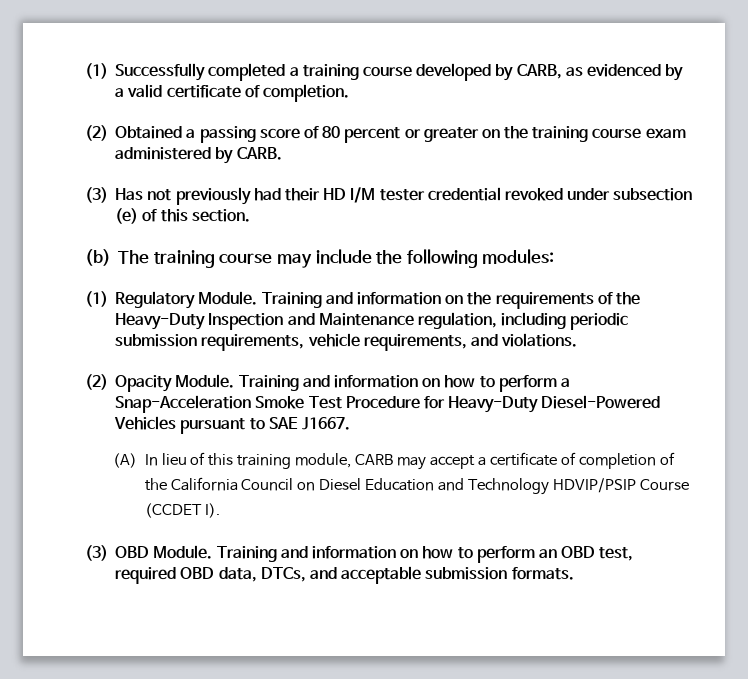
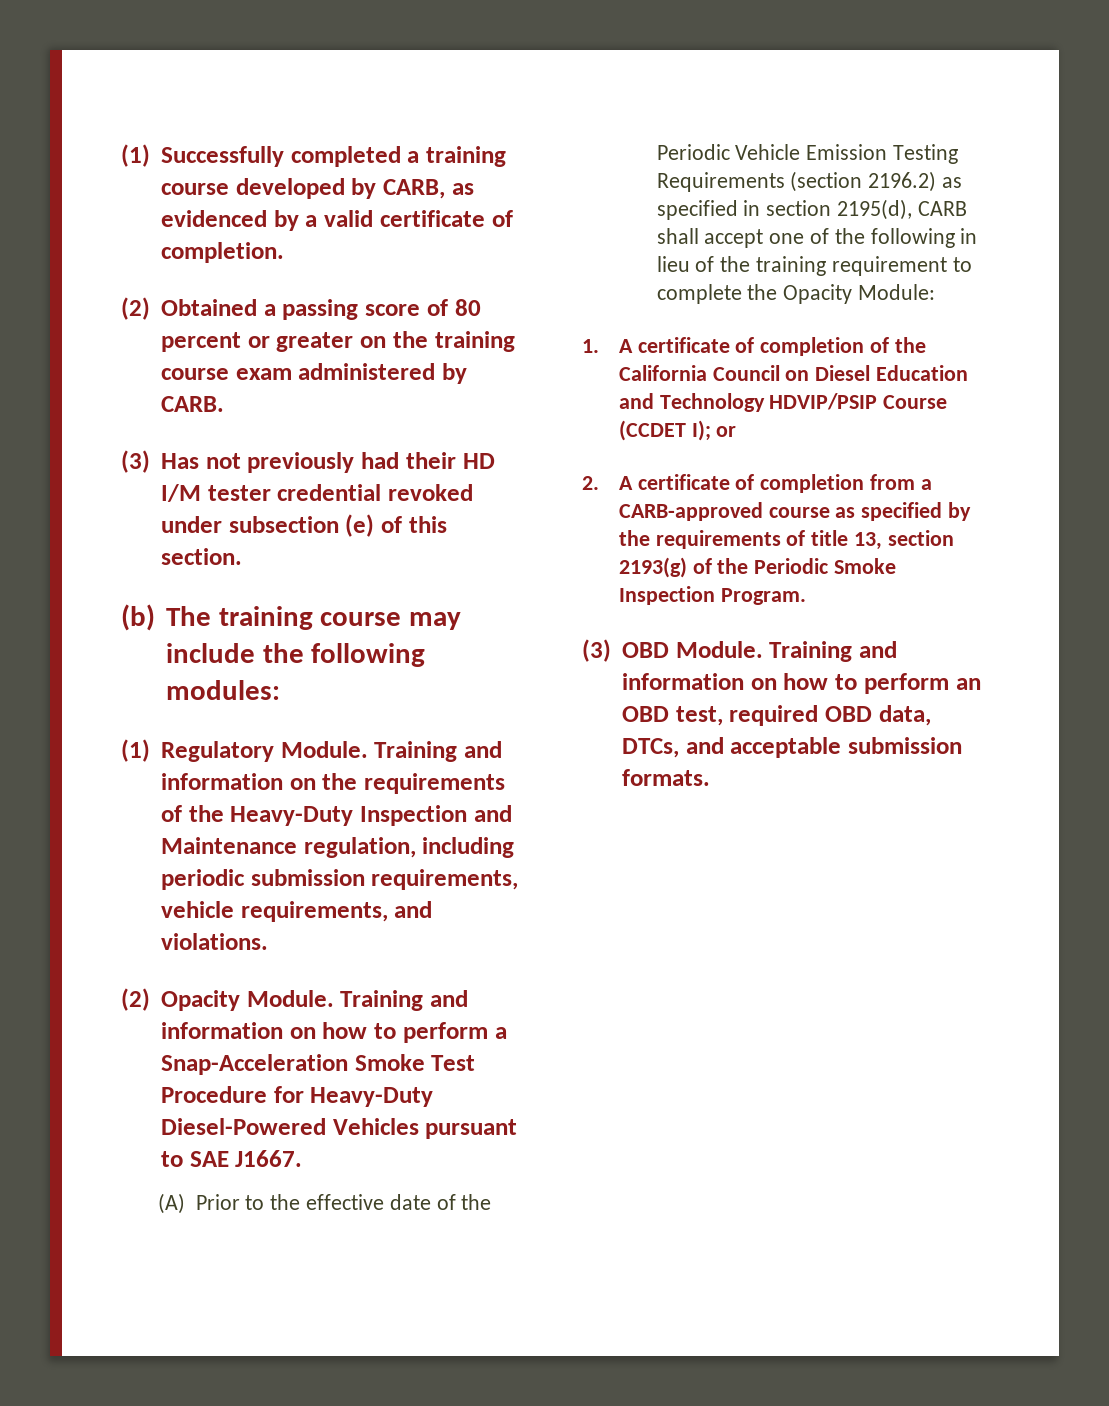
[144,452,486,470] In lieu of this training module, CARB may accept a -> [195,1194,492,1210] [656,144,958,164] [656,171,962,192] [656,199,967,220] [656,228,978,248] [656,256,972,276] [656,284,935,304] [582,339,633,353] Prior to the effective date of the Periodic Vehicle Emission Testing Requirements (section 2196.2) as specified in section 2195(d), CARB shall accept one of the following in lieu of the training requirement to complete the Opacity Module: // 1. A
[204,503,220,518] I). -> [691,420,737,441] [582,474,932,493] [618,502,971,521] [618,530,954,550] [618,557,896,578] [618,586,806,605] I); or // 2. A certificate of completion from a CARB-approved course as specified by the requirements of title 13, section 2193(g) of the Periodic Smoke Inspection Program.

